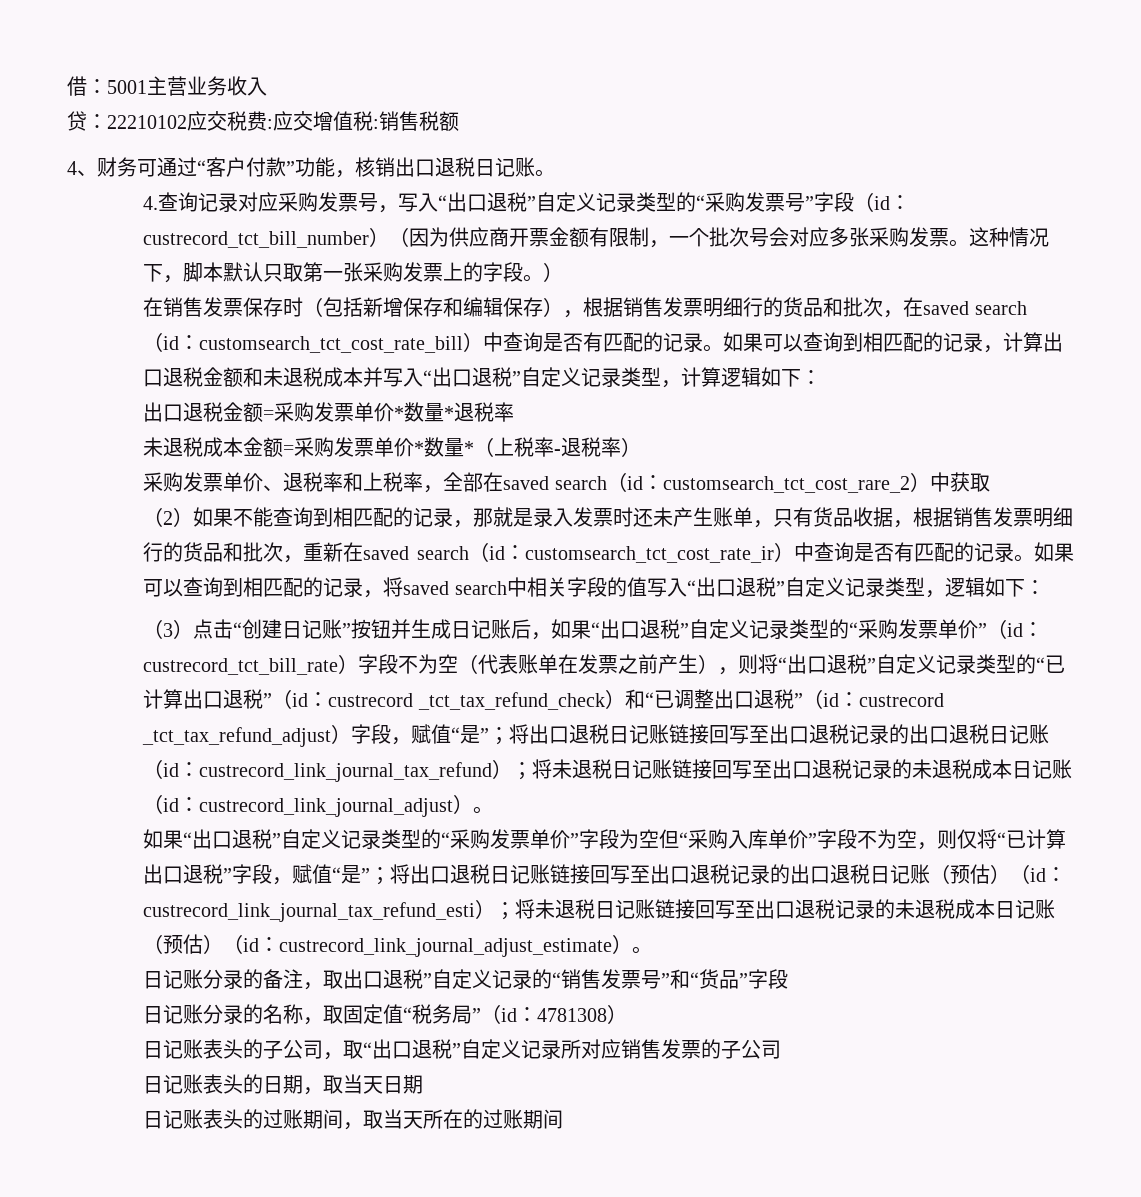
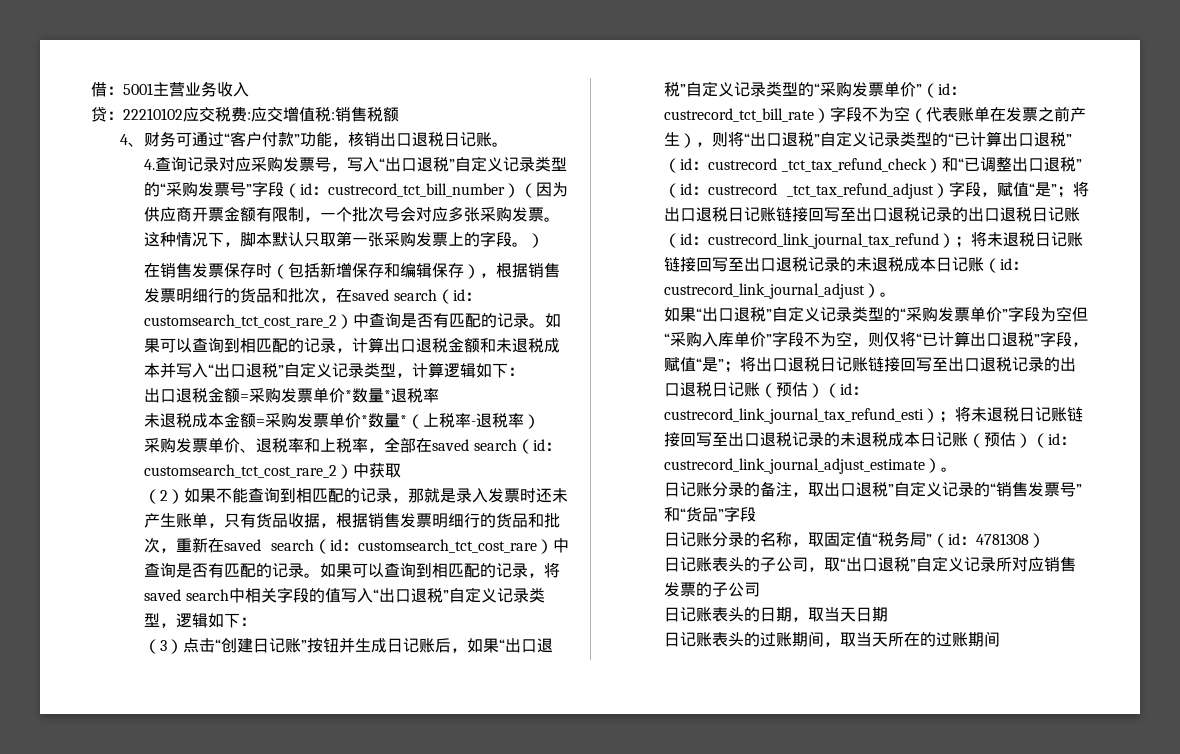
[199,336,464,353] customsearch_tct_cost_rate_bill -> [144,314,338,328] customsearch_tct_cost_rare_2
[525,546,774,563] customsearch_tct_cost_rate_ir -> [358,539,537,553] customsearch_tct_cost_rare

